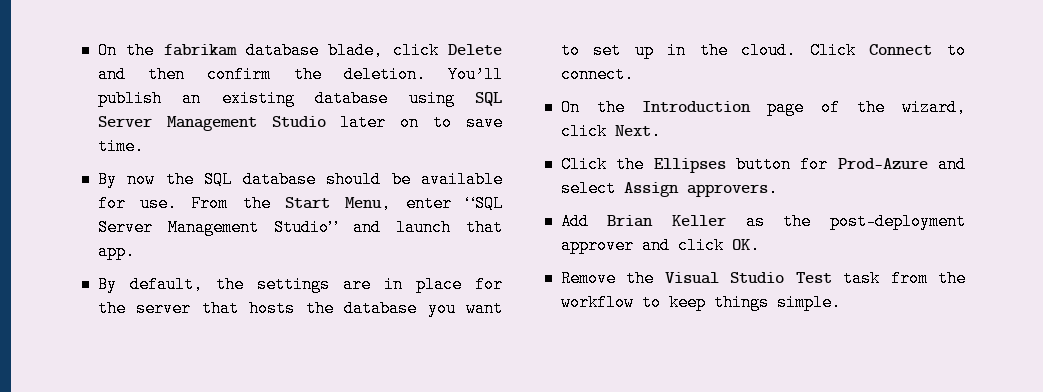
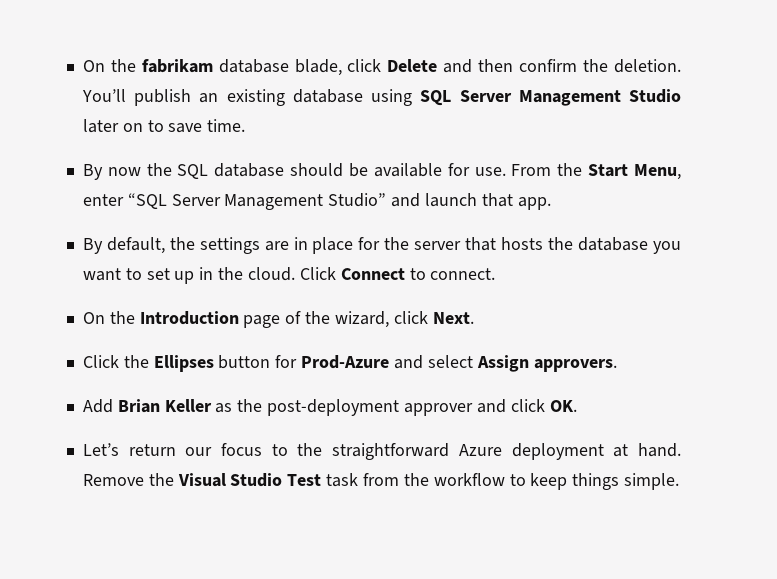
(760, 245) none -> [82,443,682,460] Let’s return our focus to the straightforward Azure deployment at hand.

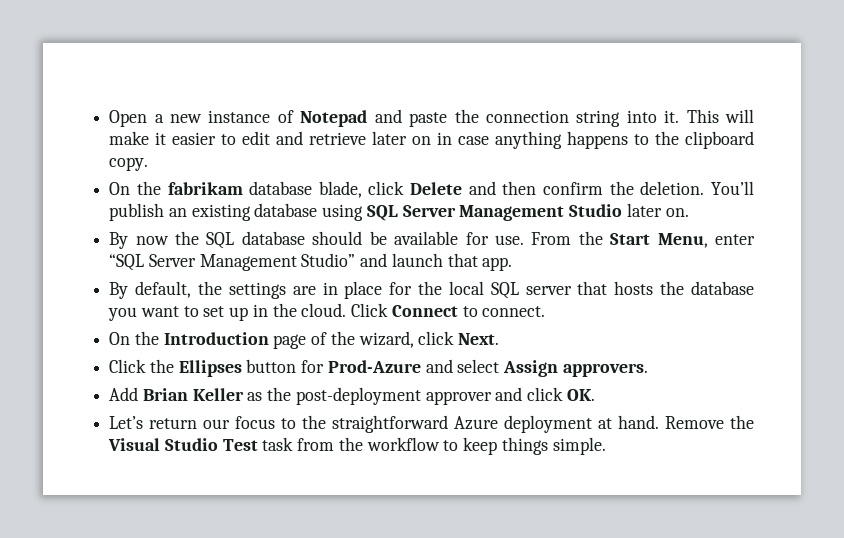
(82, 66) none -> [109,109,755,127] [109,131,755,149] [109,157,149,171] Open a new instance of Notepad and paste the connection string into it. This will make it easier to edit and retrieve later on in case anything happens to the clipboard copy. //
[122,119,246,133] on to save time. -> [665,208,689,217] on.
(410, 243) none -> [448,281,519,299] local SQL

